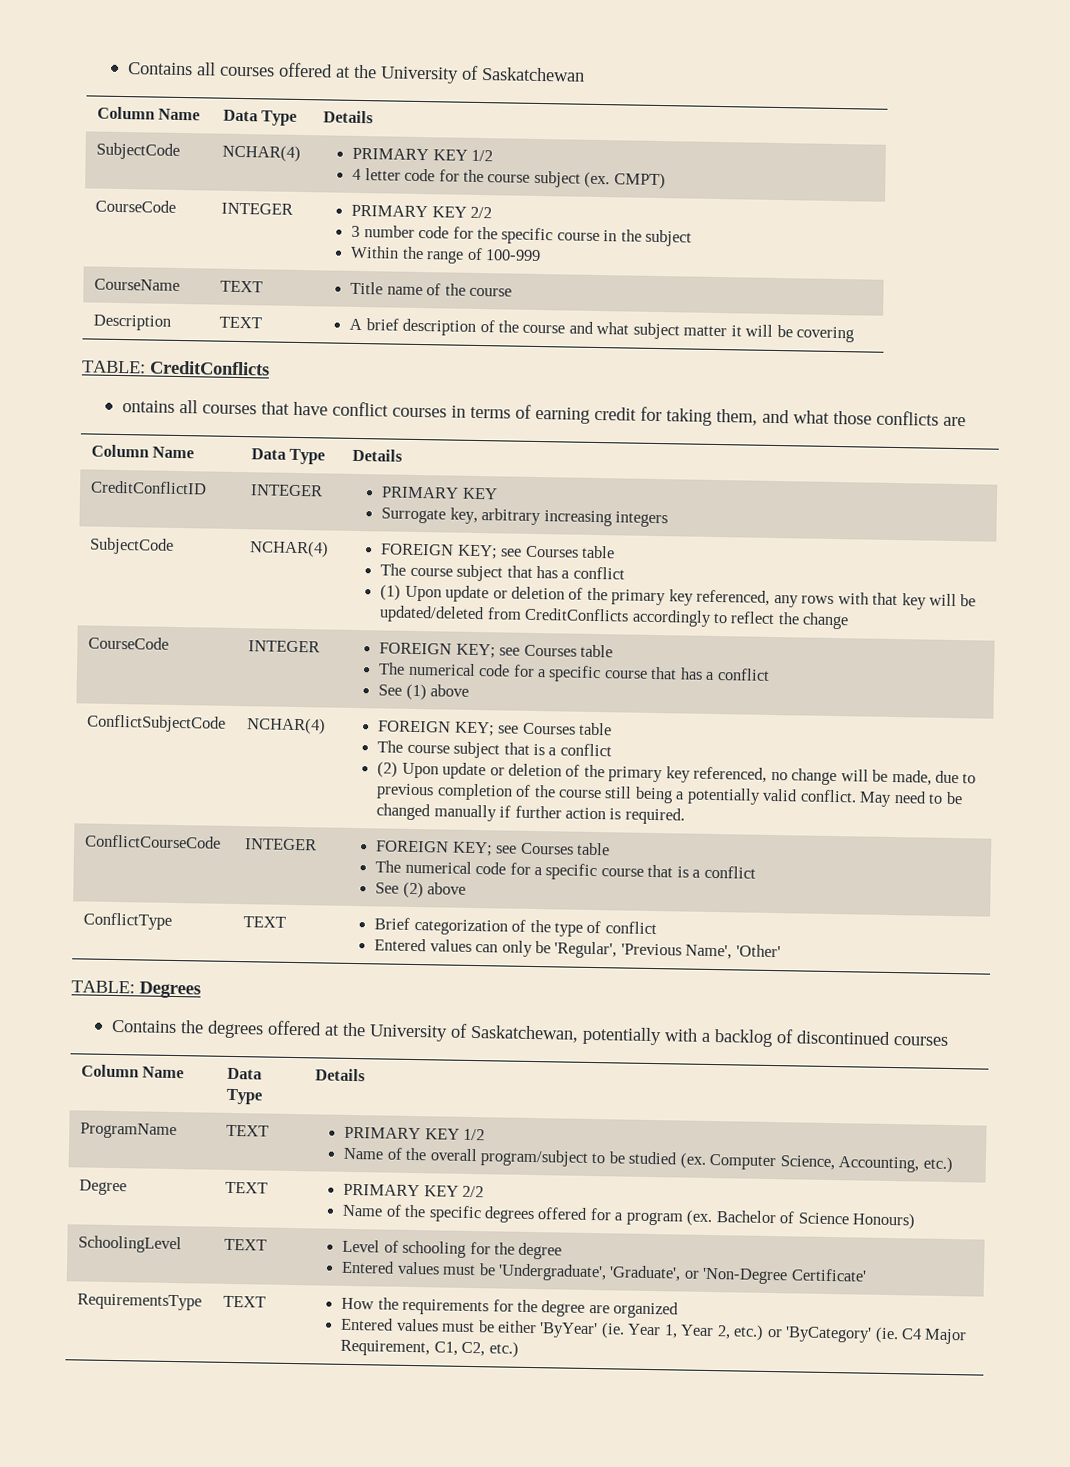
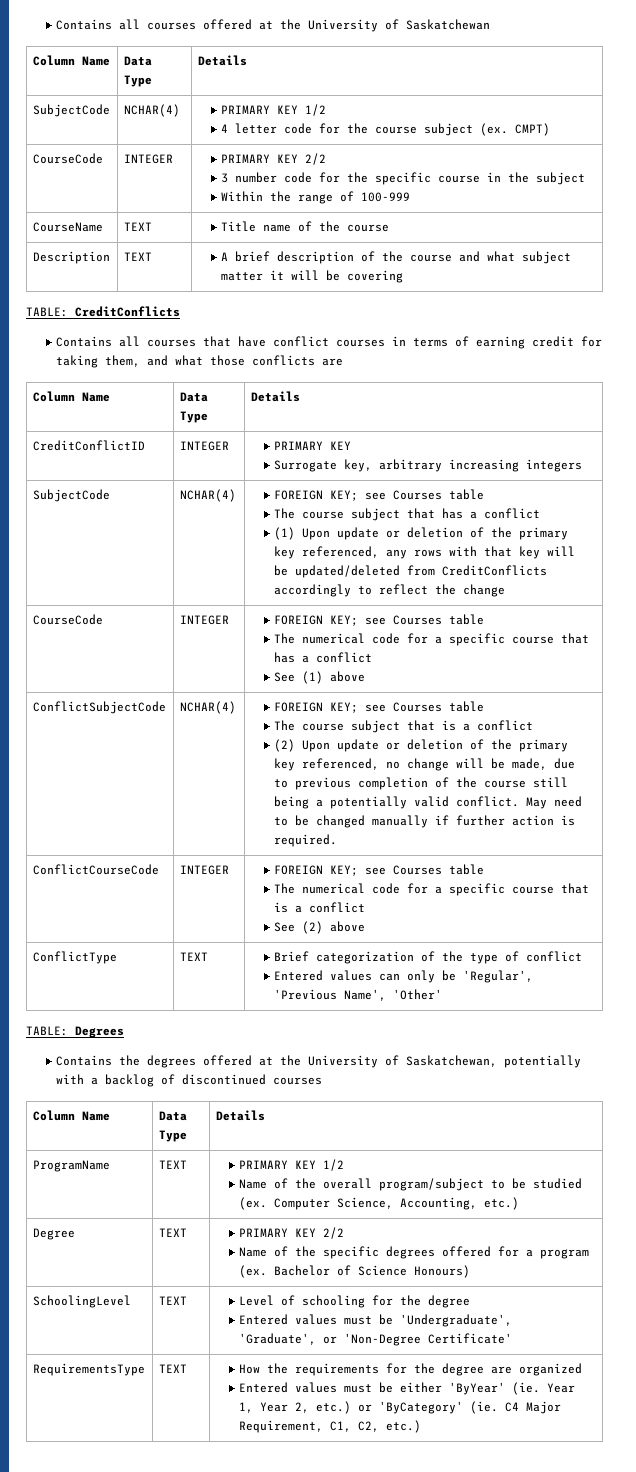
[121,400,175,413] ontains -> [56,336,113,347] Contains

